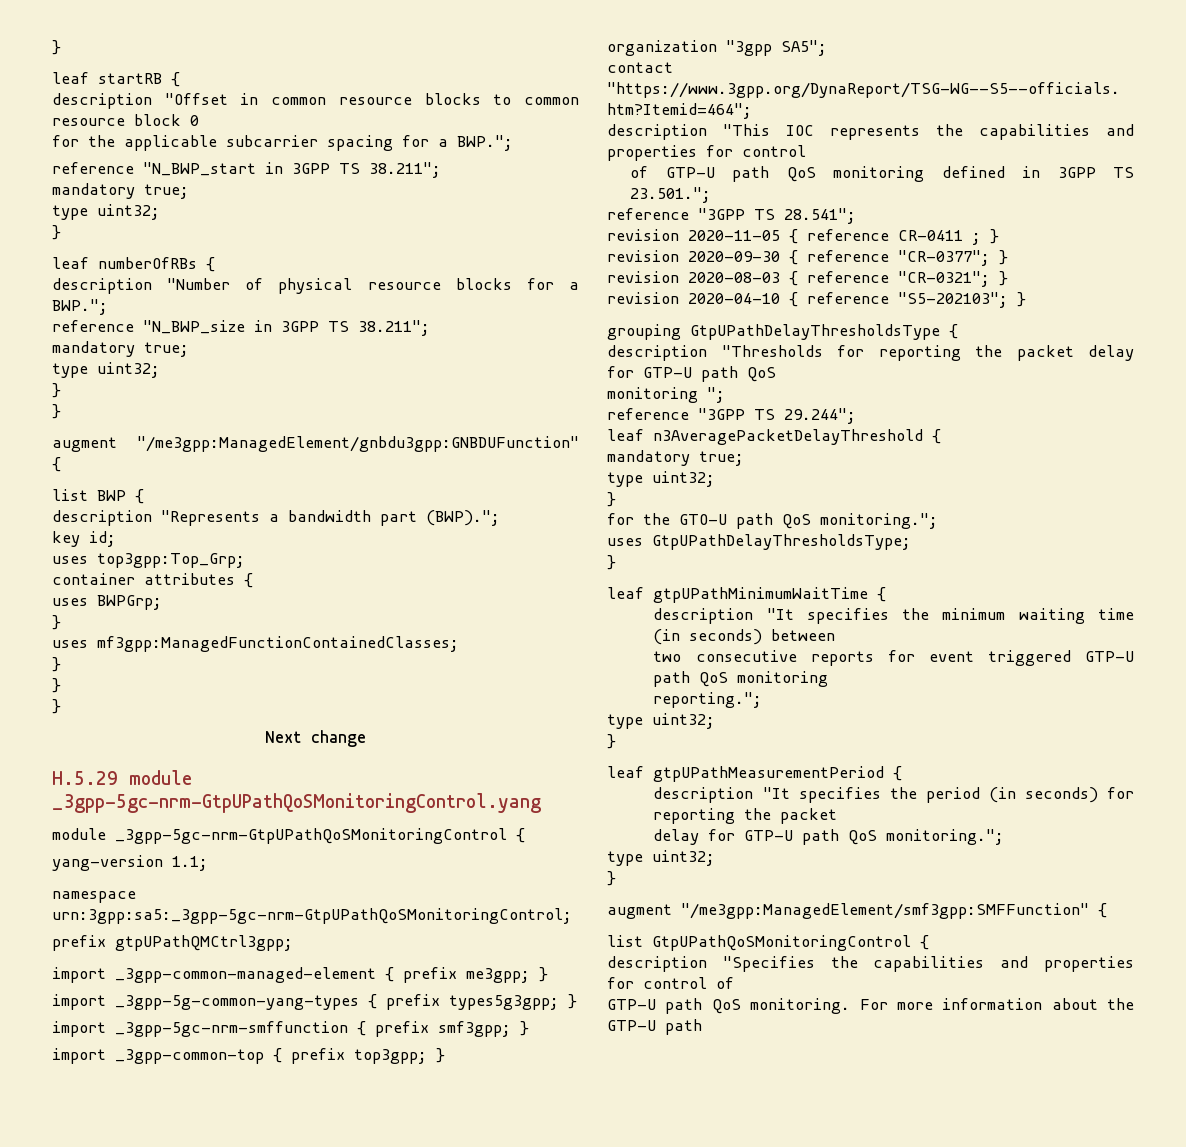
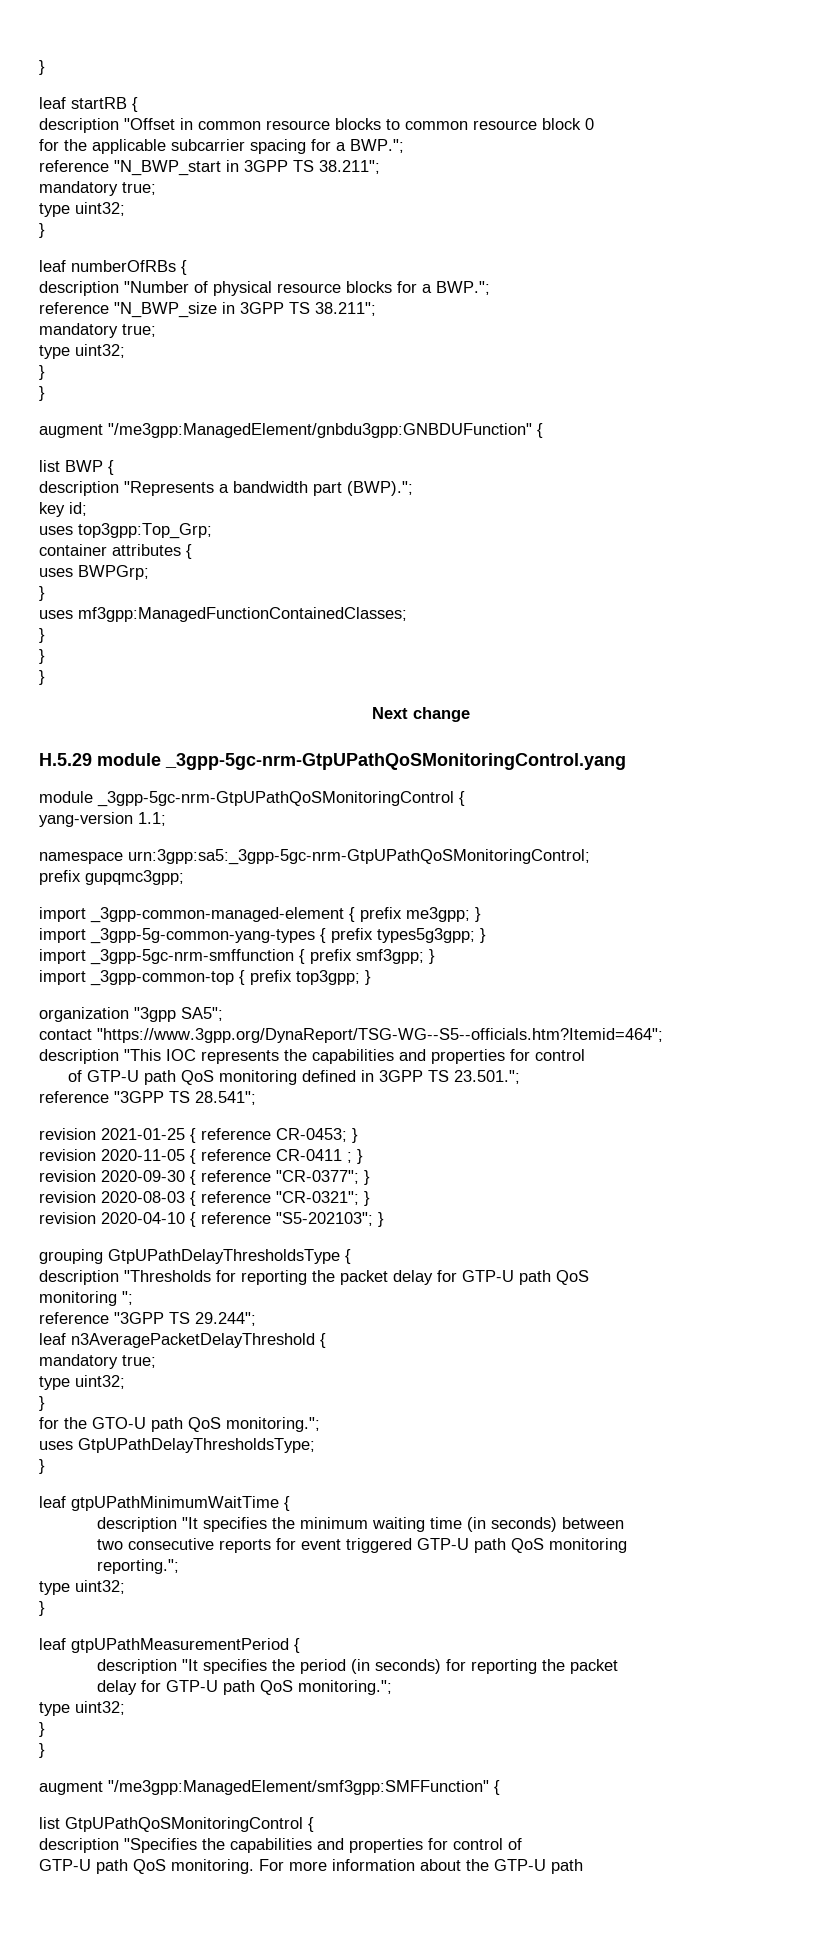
[115,935,293,951] gtpUPathQMCtrl3gpp; -> [85,870,184,885] gupqmc3gpp;
(856, 216) none -> [39,1128,358,1143] // revision 2021-01-25 { reference CR-0453; }
(616, 878) none -> [39,1743,45,1758] // }

